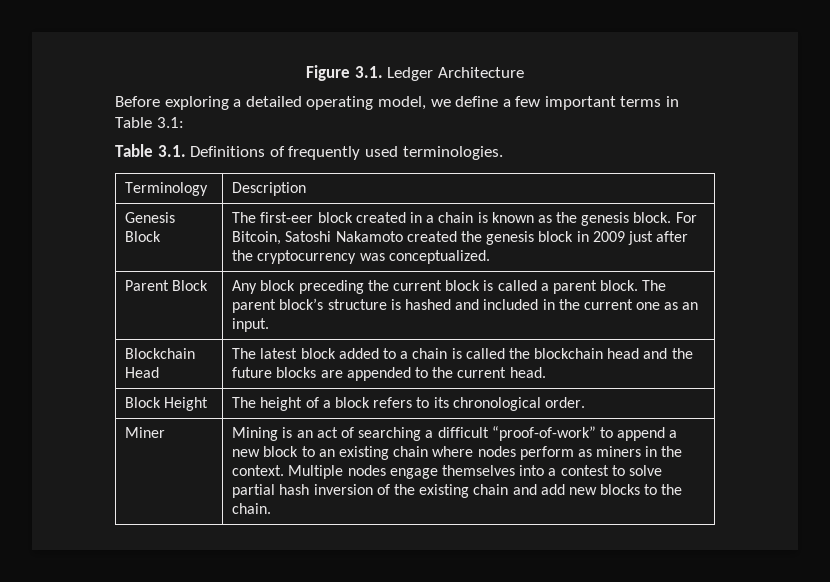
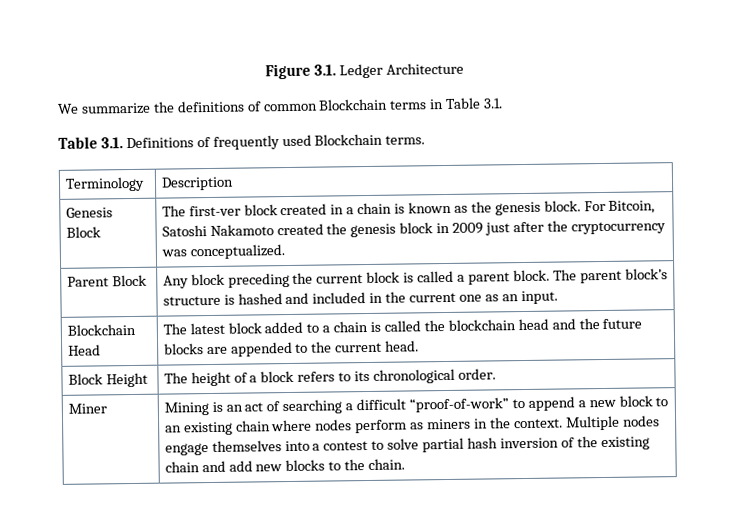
[115,96,616,110] Before exploring a detailed operating model, we define a few important -> [57,98,389,115] We summarize the definitions of common Blockchain
[156,117,184,128] 3.1: -> [483,98,504,109] 3.1.
[402,146,503,160] terminologies. -> [314,133,426,146] Blockchain terms.
[260,212,314,223] first-eer -> [188,205,241,217] first-ver

